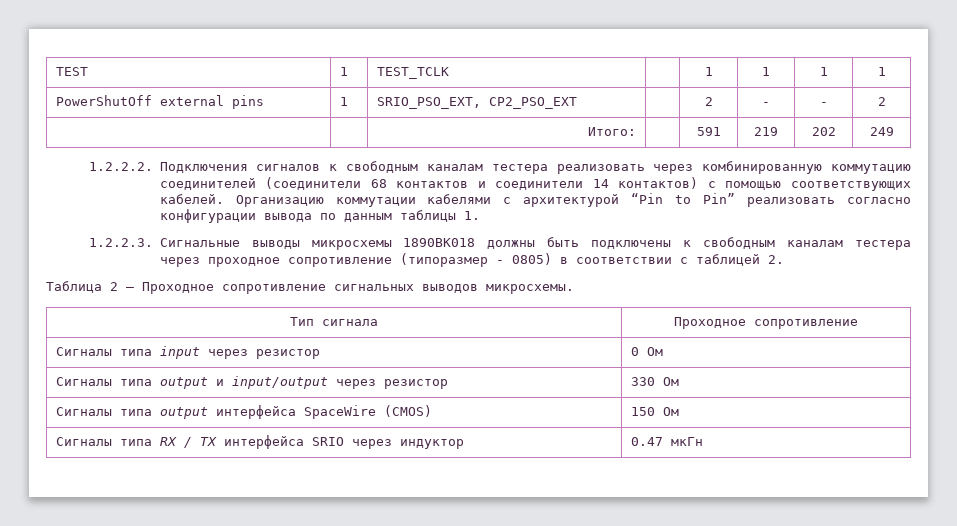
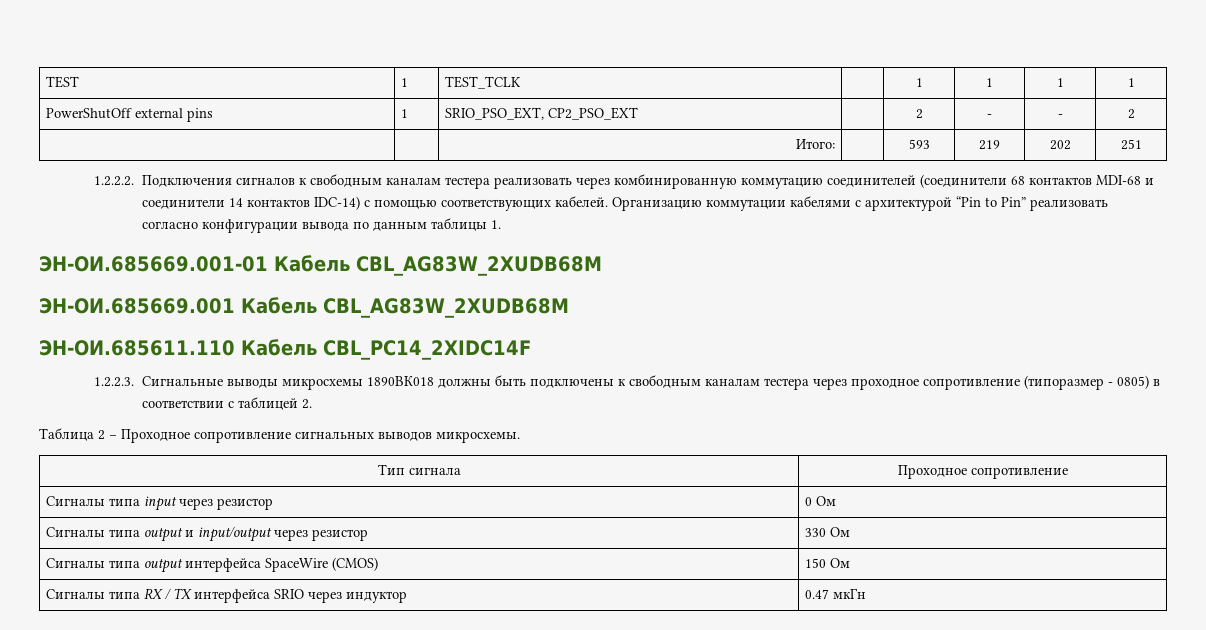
[696,127,721,136] 591 -> [908,139,930,149] 593
[869,127,894,136] 249 -> [1120,139,1142,150] 251
(469, 184) none -> [1095,175,1141,185] MDI-68
[618,177,699,189] контактов) -> [246,196,360,210] контактов IDC-14)
(480, 215) none -> [39,255,602,276] [39,297,569,318] [39,339,531,360] // ЭН-ОИ.685669.001-01 Кабель CBL_AG83W_2XUDB68M // ЭН-ОИ.685669.001 Кабель CBL_AG83W_2XUDB68M // ЭН-ОИ.685611.110 Кабель CBL_PC14_2XIDC14F

